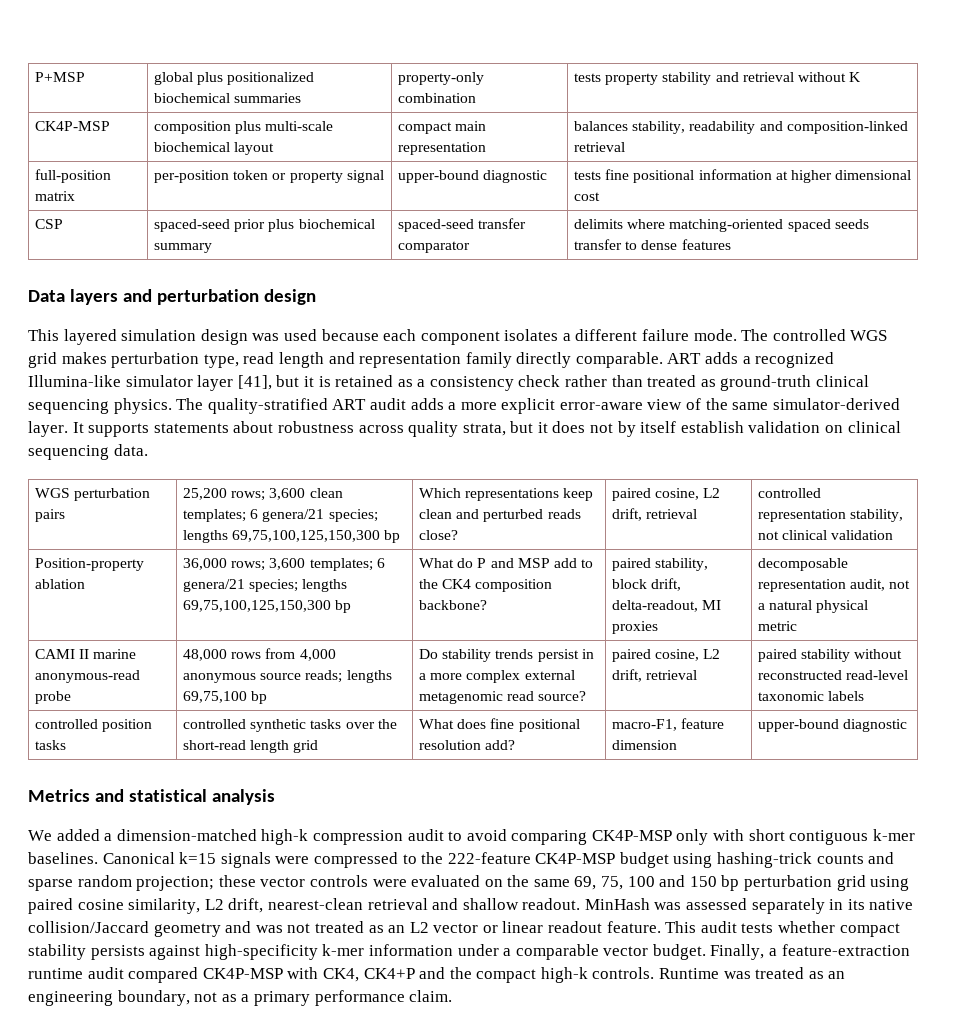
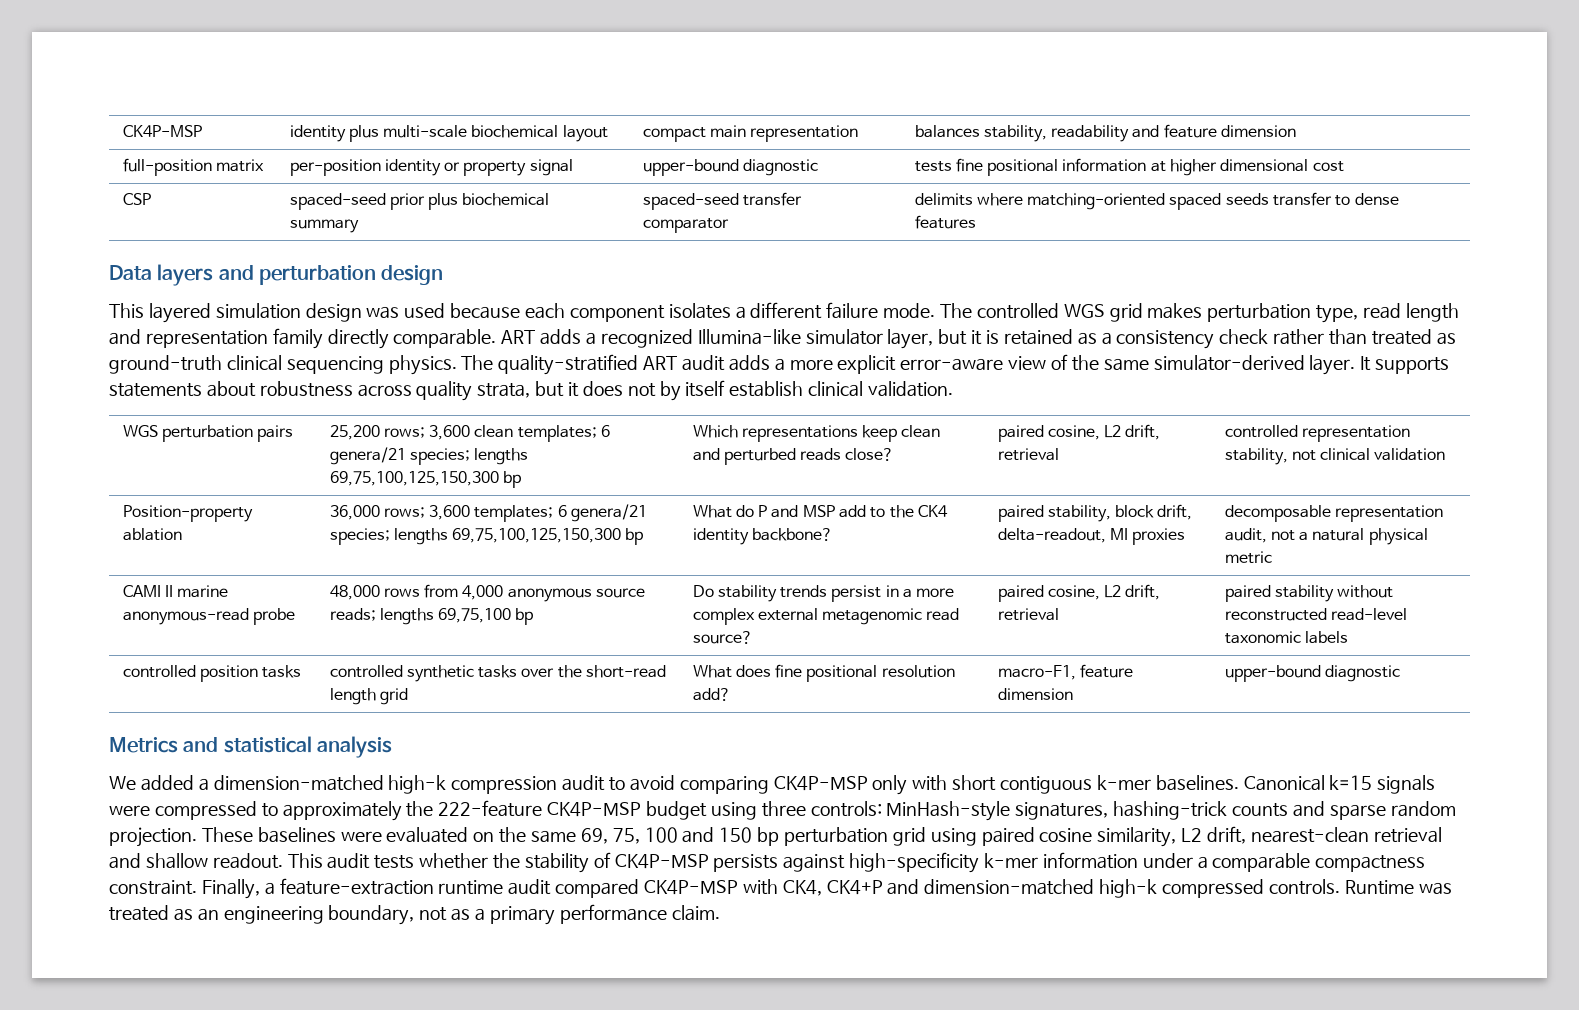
[34,72,85,82] [153,72,315,85] [153,93,302,103] [397,72,484,85] [397,93,476,103] [573,72,862,85] P+MSP | global plus positionalized biochemical summaries | property-only combination | tests property stability and retrieval without K // -> (122, 131) none
[153,121,231,134] composition -> [289,125,346,142] identity
[786,121,908,134] [573,142,625,152] composition-linked retrieval -> [1163,124,1297,138] feature dimension
[233,170,269,180] token -> [384,159,441,176] identity
[197,375,272,391] layer [41], -> [887,329,934,349] layer,
[748,421,901,433] [28,444,148,460] validation on clinical sequencing data. -> [808,381,954,397] clinical validation.
[475,579,553,592] composition -> [692,528,749,545] identity
(417, 859) none -> [282,801,402,821] approximately
(713, 860) none -> [761,801,1109,821] three controls: MinHash-style signatures,
[136,875,368,891] projection; these vector controls -> [109,827,336,847] projection. These baselines
[584,898,914,914] [28,921,900,937] [28,944,86,960] MinHash was assessed separately in its native collision/Jaccard geometry and was not treated as an L2 vector or linear readout feature. This audit tests whether compact stability -> [287,852,709,873] This audit tests whether the stability of CK4P-MSP
[603,944,706,960] vector budget. -> [1315,855,1426,872] [109,880,197,895] compactness constraint.
[449,967,588,983] the compact high-k -> [924,879,1265,898] dimension-matched high-k compressed

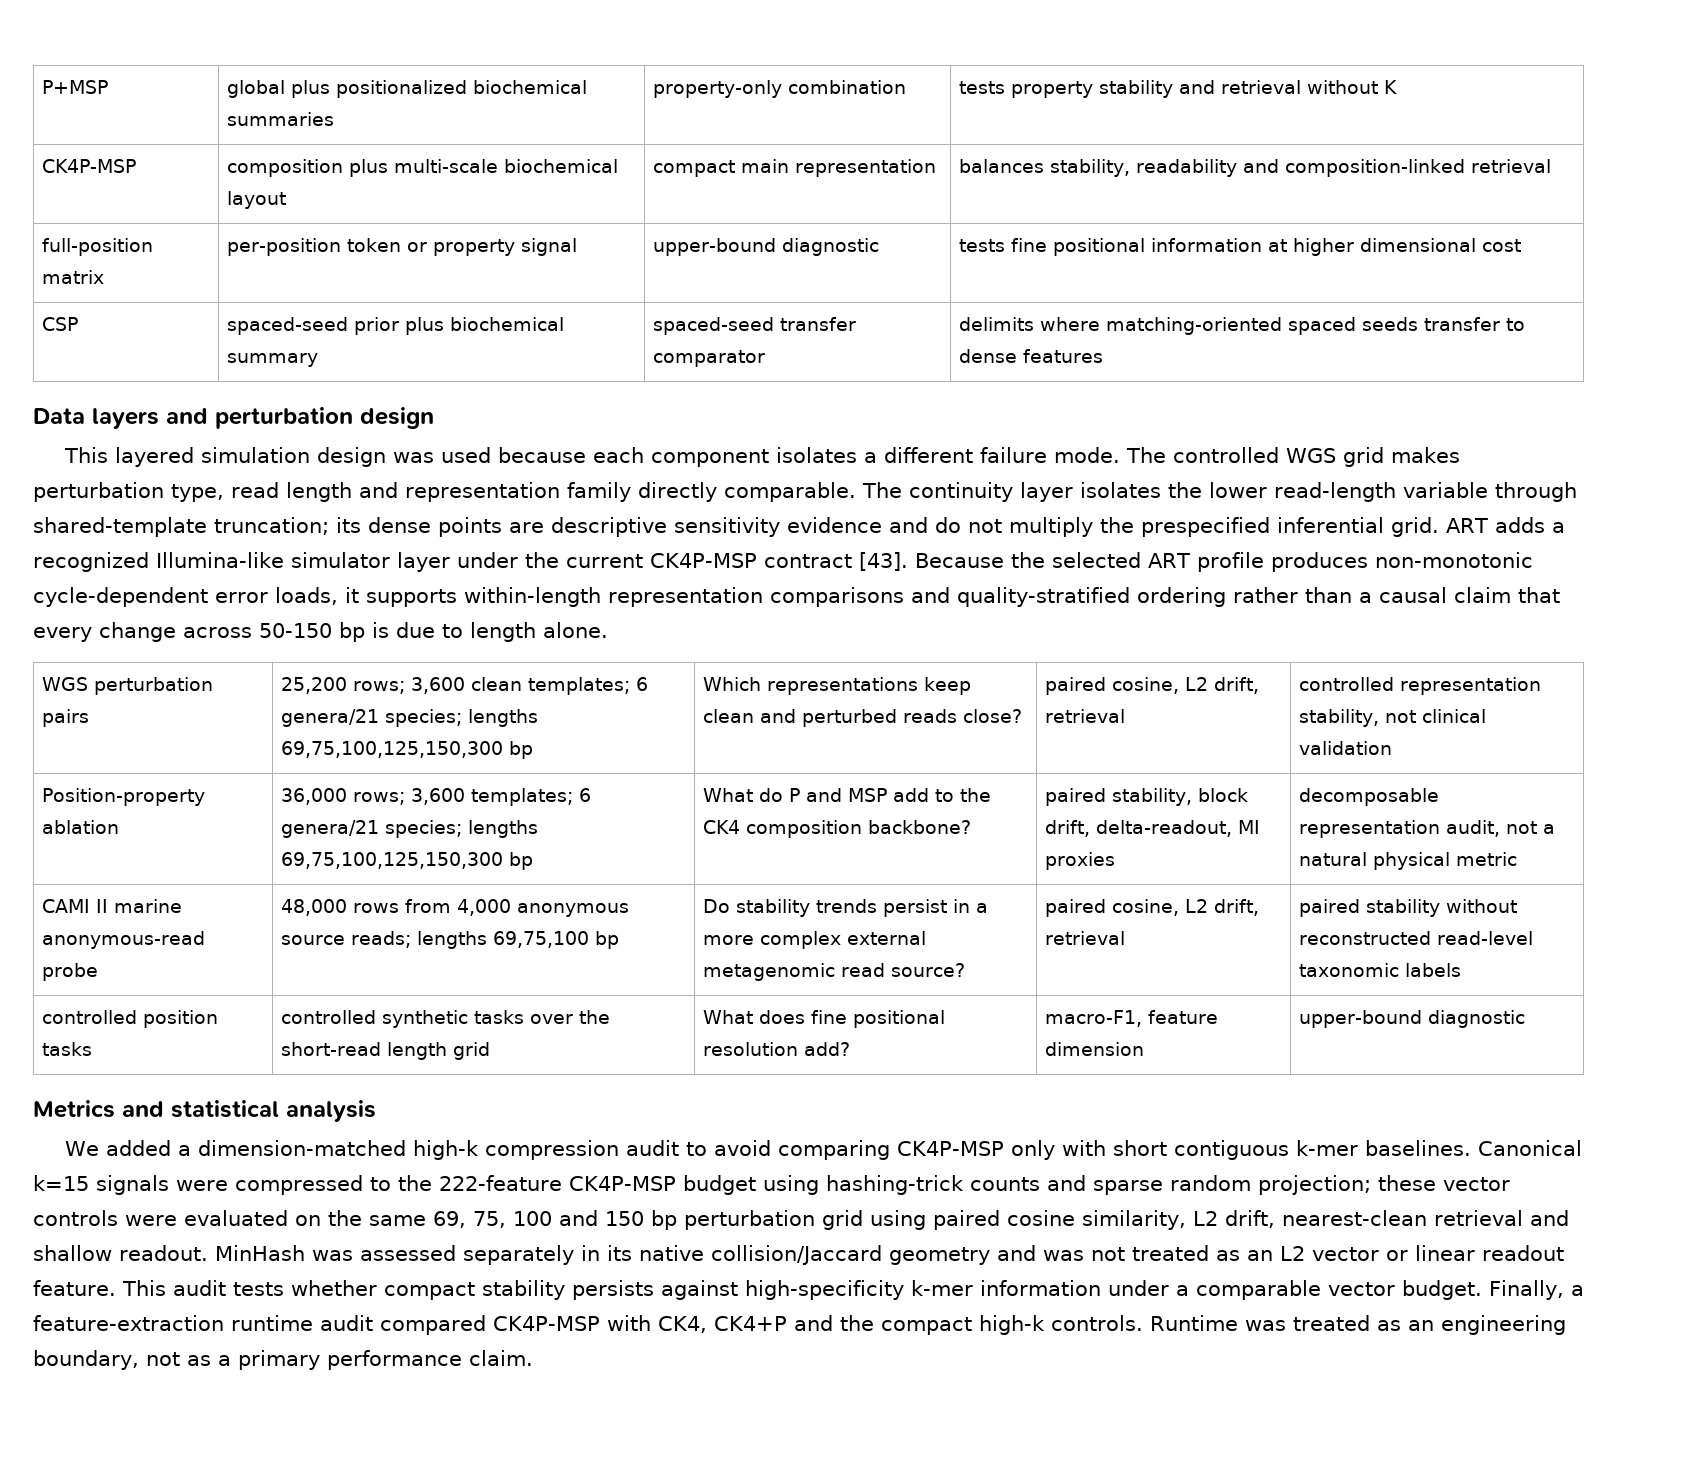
(122, 131) none -> [42,80,109,94] [227,80,588,98] [227,112,335,126] [653,80,907,98] [959,80,1398,98] P+MSP | global plus positionalized biochemical summaries | property-only combination | tests property stability and retrieval without K //
[289,125,346,142] identity -> [227,159,344,177] composition
[1163,124,1297,138] feature dimension -> [1285,159,1552,177] composition-linked retrieval
[384,159,441,176] identity -> [347,238,402,252] token
(497, 338) none -> [862,482,1577,502] [33,517,1439,537] The continuity layer isolates the lower read-length variable through shared-template truncation; its dense points are descriptive sensitivity evidence and do not multiply the prespecified inferential grid.
[887,329,1456,349] [109,354,1450,375] [109,380,954,401] layer, but it is retained as a consistency check rather than treated as ground-truth clinical sequencing physics. The quality-stratified ART audit adds a more explicit error-aware view of the same simulator-derived layer. It supports statements about robustness across quality strata, but it does not by itself establish clinical validation. -> [396,552,1533,572] [33,587,1560,607] [33,622,608,642] layer under the current CK4P-MSP contract [43]. Because the selected ART profile produces non-monotonic cycle-dependent error loads, it supports within-length representation comparisons and quality-stratified ordering rather than a causal claim that every change across 50-150 bp is due to length alone.
[692,528,749,545] identity -> [746,820,863,838] composition
[282,801,402,821] approximately -> (391, 1184) none
[761,801,1109,821] three controls: MinHash-style signatures, -> (819, 1185) none
[109,827,336,847] projection. These baselines -> [1258,1175,1510,1195] [33,1210,118,1226] projection; these vector controls
[287,852,709,873] This audit tests whether the stability of CK4P-MSP -> [215,1245,1564,1265] [33,1280,565,1300] MinHash was assessed separately in its native collision/Jaccard geometry and was not treated as an L2 vector or linear readout feature. This audit tests whether compact stability
[1315,855,1426,872] [109,880,197,895] compactness constraint. -> [1328,1280,1482,1300] vector budget.
[924,879,1265,898] dimension-matched high-k compressed -> [840,1315,1045,1335] the compact high-k

